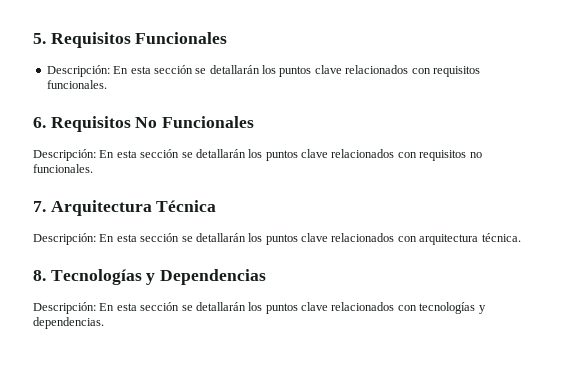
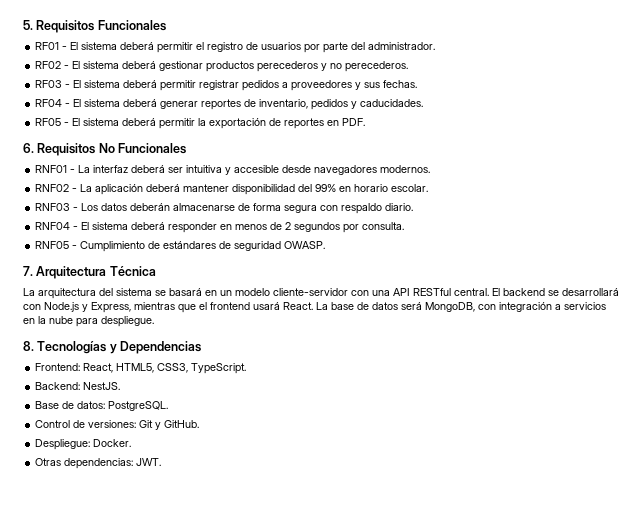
[46,65,480,77] [46,80,107,89] [33,116,255,132] [33,149,482,161] [33,164,93,173] [33,200,217,216] [33,233,521,245] [33,269,267,285] [33,302,486,314] [33,317,104,329] Descripción: En esta sección se detallarán los puntos clave relacionados con requisitos funcionales. // 6. Requisitos No Funcionales // Descripción: En esta sección se detallarán los puntos clave relacionados con requisitos no funcionales. // 7. Arquitectura Técnica // Descripción: En esta sección se detallarán los puntos clave relacionados con arquitectura técnica. // 8. Tecnologías y Dependencias // Descripción: En esta sección se detallarán los puntos clave relacionados con tecnologías y dependencias. -> [35,42,436,53] [35,61,409,72] [35,80,418,91] [35,99,424,110] [35,118,366,129] [23,143,187,156] [35,165,431,175] [35,184,429,195] [35,203,414,214] [35,222,405,233] [35,241,326,252] [23,266,156,279] [23,288,619,299] [23,302,606,313] [23,316,154,327] [23,341,202,354] [35,363,247,374] [35,382,121,390] [35,401,169,411] [35,420,200,430] [35,439,132,450] [35,458,162,469] RF01 - El sistema deberá permitir el registro de usuarios por parte del administrador. // RF02 - El sistema deberá gestionar productos perecederos y no perecederos. // RF03 - El sistema deberá permitir registrar pedidos a proveedores y sus fechas. // RF04 - El sistema deberá generar reportes de inventario, pedidos y caducidades. // RF05 - El sistema deberá permitir la exportación de reportes en PDF. // 6. Requisitos No Funcionales // RNF01 - La interfaz deberá ser intuitiva y accesible desde navegadores modernos. // RNF02 - La aplicación deberá mantener disponibilidad del 99% en horario escolar. // RNF03 - Los datos deberán almacenarse de forma segura con respaldo diario. // RNF04 - El sistema deberá responder en menos de 2 segundos por consulta. // RNF05 - Cumplimiento de estándares de seguridad OWASP. // 7. Arquitectura Técnica // La arquitectura del sistema se basará en un modelo cliente-servidor con una API RESTful central. El backend se desarrollará con Node.js y Express, mientras que el frontend usará React. La base de datos será MongoDB, con integración a servicios en la nube para despliegue. // 8. Tecnologías y Dependencias // Frontend: React, HTML5, CSS3, TypeScript. // Backend: NestJS. // Base de datos: PostgreSQL. // Control de versiones: Git y GitHub. // Despliegue: Docker. // Otras dependencias: JWT.

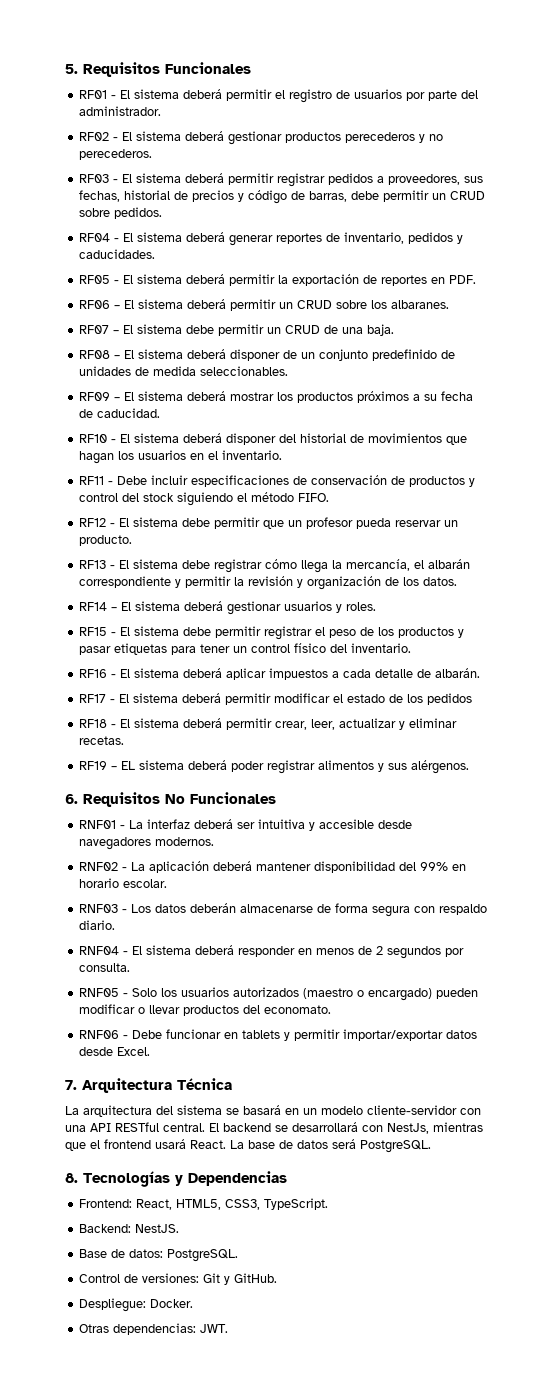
[291,80,418,91] proveedores y sus fechas. -> [388,174,484,185] [79,190,486,204] [79,207,163,219] proveedores, sus fechas, historial de precios y código de barras, debe permitir un CRUD sobre pedidos.
(366, 122) none -> [79,299,450,311] [79,324,395,336] [79,349,456,361] [79,366,289,376] [79,391,474,403] [79,408,161,418] [79,433,468,445] [79,450,283,464] [79,475,476,487] [79,492,330,506] [79,517,459,529] [79,535,133,546] [79,559,471,573] [79,576,458,590] [79,601,377,615] [79,626,465,640] [79,643,412,655] [79,668,481,680] [79,693,473,705] [79,718,458,730] [79,736,125,745] [79,760,470,774] // RF06 – El sistema deberá permitir un CRUD sobre los albaranes. // RF07 – El sistema debe permitir un CRUD de una baja. // RF08 – El sistema deberá disponer de un conjunto predefinido de unidades de medida seleccionables. // RF09 – El sistema deberá mostrar los productos próximos a su fecha de caducidad. // RF10 - El sistema deberá disponer del historial de movimientos que hagan los usuarios en el inventario. // RF11 - Debe incluir especificaciones de conservación de productos y control del stock siguiendo el método FIFO. // RF12 - El sistema debe permitir que un profesor pueda reservar un producto. // RF13 - El sistema debe registrar cómo llega la mercancía, el albarán correspondiente y permitir la revisión y organización de los datos. // RF14 – El sistema deberá gestionar usuarios y roles. // RF15 - El sistema debe permitir registrar el peso de los productos y pasar etiquetas para tener un control físico del inventario. // RF16 - El sistema deberá aplicar impuestos a cada detalle de albarán. // RF17 - El sistema deberá permitir modificar el estado de los pedidos // RF18 - El sistema deberá permitir crear, leer, actualizar y eliminar recetas. // RF19 – EL sistema deberá poder registrar alimentos y sus alérgenos.
[80,241,326,252] Cumplimiento de estándares de seguridad OWASP. -> [132,987,479,1001] [79,1004,332,1016] [79,1029,478,1041] [79,1047,151,1056] Solo los usuarios autorizados (maestro o encargado) pueden modificar o llevar productos del economato. // RNF06 - Debe funcionar en tablets y permitir importar/exportar datos desde Excel.
[44,302,131,313] Node.js y Express, -> [387,1123,429,1134] NestJs,
[425,302,606,312] [23,316,154,327] MongoDB, con integración a servicios en la nube para despliegue. -> [360,1140,431,1153] PostgreSQL.

